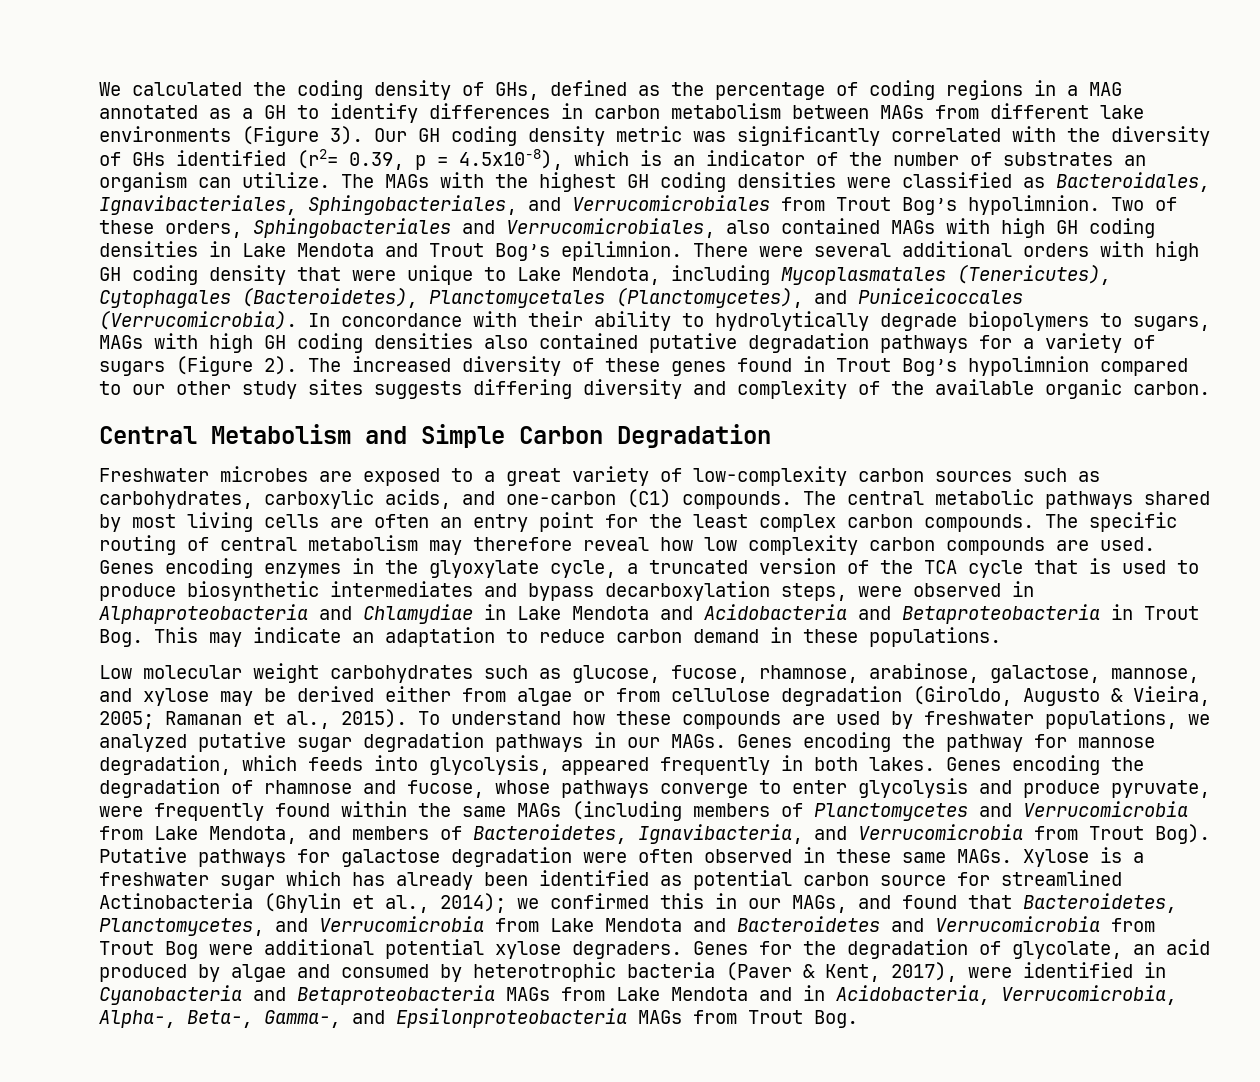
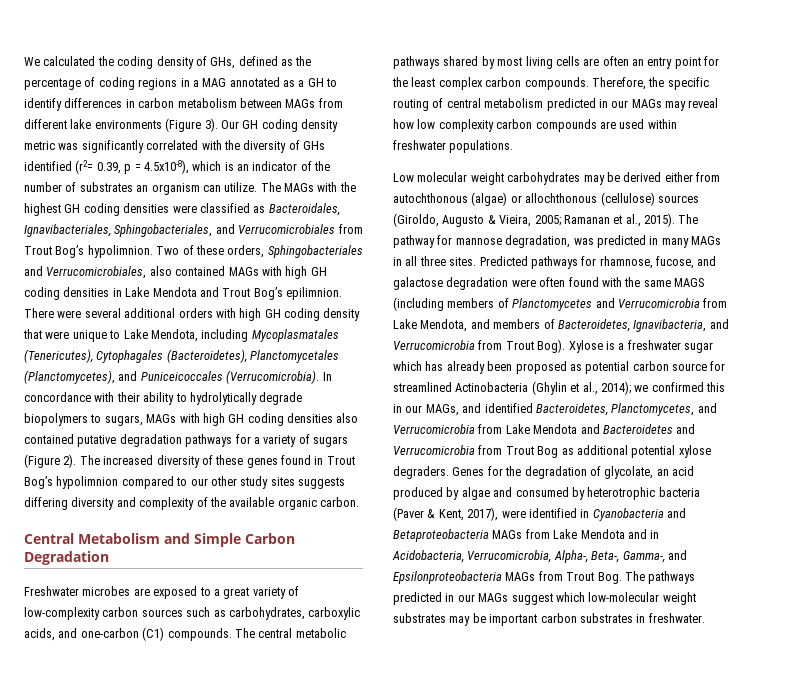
[1045,514,1078,528] The -> [591,77,665,90] Therefore, the
[429,537,572,555] may therefore -> [546,98,686,111] predicted in our MAGs may
[1100,537,1155,551] [99,558,1199,578] [99,581,1034,601] [99,604,1199,624] [99,627,858,647] used. Genes encoding enzymes in the glyoxylate cycle, a truncated version of the TCA cycle that is used to produce biosynthetic intermediates and bypass decarboxylation steps, were observed in Alphaproteobacteria and Chlamydiae in Lake Mendota and Acidobacteria and Betaproteobacteria in Trout Bog. This may indicate an adaptation to reduce carbon demand in these -> [619,119,677,129] [393,140,446,150] used within freshwater
[484,663,1199,683] [99,688,209,706] such as glucose, fucose, rhamnose, arabinose, galactose, mannose, and xylose -> (581, 178) none
[517,686,902,706] algae or from cellulose degradation -> [393,192,699,206] autochthonous (algae) or allochthonous (cellulose) sources
[418,709,1210,729] [99,732,1155,752] [99,755,1144,775] [99,778,1210,798] [99,801,407,821] To understand how these compounds are used by freshwater populations, we analyzed putative sugar degradation pathways in our MAGs. Genes encoding the pathway for mannose degradation, which feeds into glycolysis, appeared frequently in both lakes. Genes encoding the degradation of rhamnose and fucose, whose pathways converge to enter glycolysis and produce pyruvate, were frequently found within -> [678,214,699,224] [393,235,721,248] [393,256,717,269] [393,277,622,290] The pathway for mannose degradation, was predicted in many MAGs in all three sites. Predicted pathways for rhamnose, fucose, and galactose degradation were often found with
[517,803,561,817] MAGs -> [674,278,704,287] MAGS
[99,847,1012,867] Putative pathways for galactose degradation were often observed in these same MAGs. -> (566, 346) none
[539,870,649,886] identified -> [515,361,567,374] proposed
[902,895,1012,909] found that -> [484,403,533,413] identified
[209,944,253,955] were -> [561,448,574,455] as
(858, 1019) none -> [624,571,696,584] [393,592,696,605] [393,613,705,626] The pathways predicted in our MAGs suggest which low-molecular weight substrates may be important carbon substrates in freshwater.

